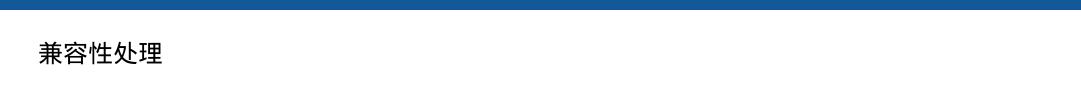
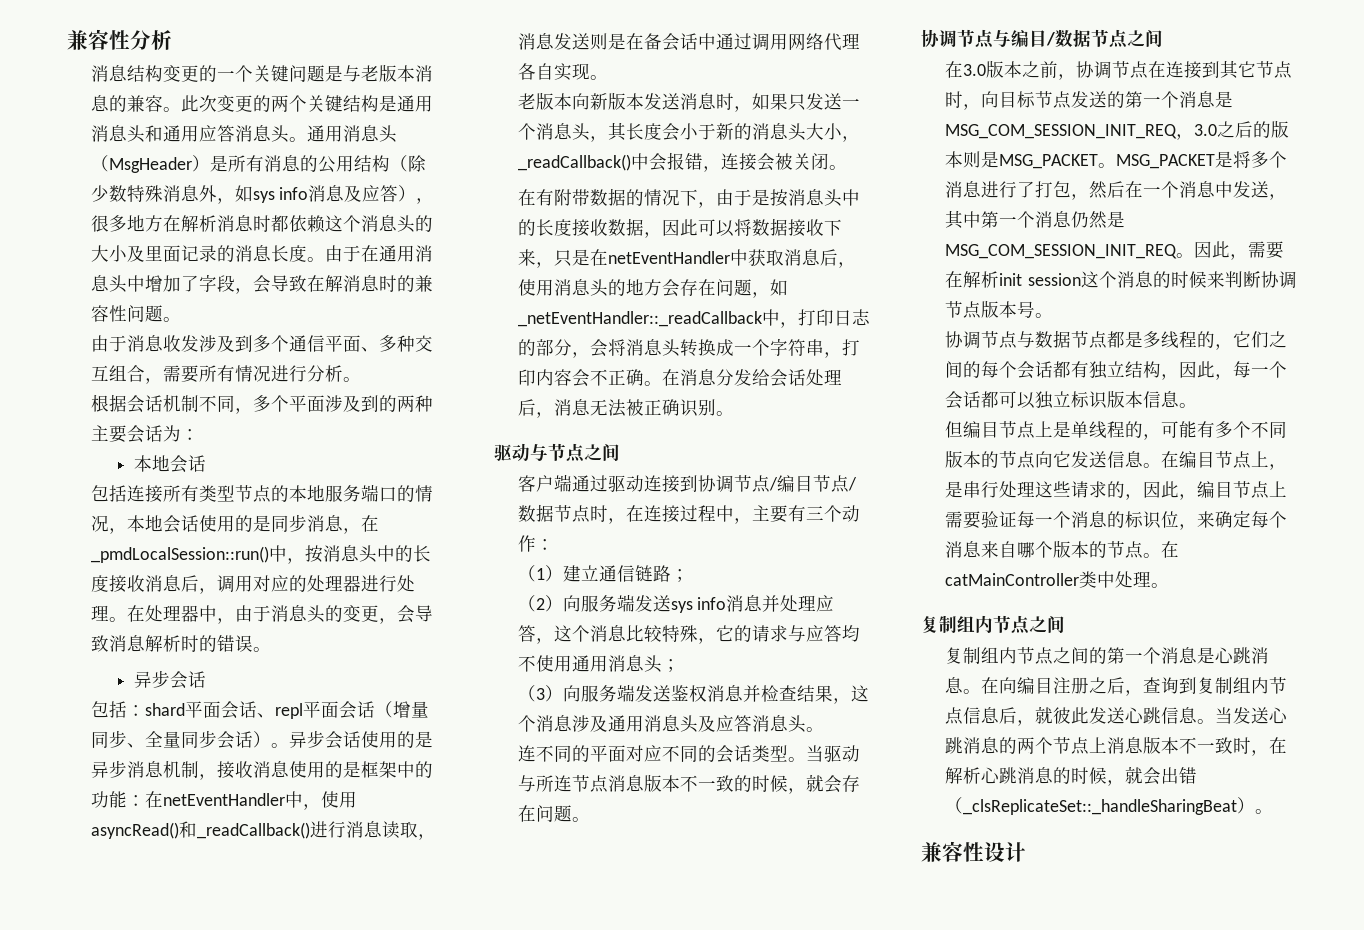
[38,41,163,65] 兼容性处理 -> [67,29,172,50] [90,64,433,82] [90,95,433,112] [90,125,397,143] [90,155,426,173] [90,185,435,204] [90,215,433,233] [90,245,433,262] [90,274,433,294] [90,305,181,322] [90,335,433,352] [90,365,361,384] [90,394,433,414] [90,425,199,443] [133,455,206,473] [90,484,433,503] [90,514,379,534] [90,545,431,564] [90,575,415,594] [90,605,433,624] [90,635,271,652] [133,670,206,689] [90,701,429,719] [90,730,433,749] [90,760,433,780] [90,791,357,810] [90,821,436,840] [517,33,860,51] [517,63,608,81] [517,92,860,112] [517,122,860,142] [517,152,847,172] [517,188,860,208] [517,218,842,238] [517,249,856,268] [517,279,788,298] [517,309,870,328] [517,338,860,358] [517,369,842,387] [517,399,734,418] [494,443,620,463] [517,474,857,493] [517,504,860,524] [517,535,554,552] [517,565,689,582] [517,594,835,613] [517,625,860,644] [517,655,680,673] [517,684,869,704] [517,715,824,733] [517,745,860,763] [517,774,860,794] [517,805,590,822] [921,29,1163,49] [944,60,1292,80] [944,91,1233,110] [944,120,1289,140] [944,151,1287,169] [944,181,1287,200] [944,210,1125,229] [944,241,1284,260] [944,271,1297,289] [944,300,1053,319] [944,330,1287,350] [944,361,1287,380] [944,390,1197,409] [944,421,1287,440] [944,450,1287,470] [944,481,1287,500] [944,510,1287,530] [944,540,1179,559] [944,571,1169,588] [921,615,1065,635] [944,647,1269,665] [944,677,1287,696] [944,706,1288,726] [944,736,1287,756] [944,766,1197,786] [944,797,1273,815] [921,841,1026,862] 兼容性分析 // 消息结构变更的一个关键问题是与老版本消息的兼容。此次变更的两个关键结构是通用消息头和通用应答消息头。通用消息头（MsgHeader）是所有消息的公用结构（除少数特殊消息外，如sys info消息及应答），很多地方在解析消息时都依赖这个消息头的大小及里面记录的消息长度。由于在通用消息头中增加了字段，会导致在解消息时的兼容性问题。 // 由于消息收发涉及到多个通信平面、多种交互组合，需要所有情况进行分析。 // 根据会话机制不同，多个平面涉及到的两种主要会话为： // 本地会话 // 包括连接所有类型节点的本地服务端口的情况，本地会话使用的是同步消息，在_pmdLocalSession::run()中，按消息头中的长度接收消息后，调用对应的处理器进行处理。在处理器中，由于消息头的变更，会导致消息解析时的错误。 // 异步会话 // 包括：shard平面会话、repl平面会话（增量同步、全量同步会话）。异步会话使用的是异步消息机制，接收消息使用的是框架中的功能：在netEventHandler中，使用asyncRead()和_readCallback()进行消息读取，消息发送则是在备会话中通过调用网络代理各自实现。 // 老版本向新版本发送消息时，如果只发送一个消息头，其长度会小于新的消息头大小，_readCallback()中会报错，连接会被关闭。 // 在有附带数据的情况下，由于是按消息头中的长度接收数据，因此可以将数据接收下来，只是在netEventHandler中获取消息后，使用消息头的地方会存在问题，如_netEventHandler::_readCallback中，打印日志的部分，会将消息头转换成一个字符串，打印内容会不正确。在消息分发给会话处理后，消息无法被正确识别。 // 驱动与节点之间 // 客户端通过驱动连接到协调节点/编目节点/数据节点时，在连接过程中，主要有三个动作： // （1）建立通信链路； // （2）向服务端发送sys info消息并处理应答，这个消息比较特殊，它的请求与应答均不使用通用消息头； // （3）向服务端发送鉴权消息并检查结果，这个消息涉及通用消息头及应答消息头。 // 连不同的平面对应不同的会话类型。当驱动与所连节点消息版本不一致的时候，就会存在问题。 // 协调节点与编目/数据节点之间 // 在3.0版本之前，协调节点在连接到其它节点时，向目标节点发送的第一个消息是MSG_COM_SESSION_INIT_REQ，3.0之后的版本则是MSG_PACKET。MSG_PACKET是将多个消息进行了打包，然后在一个消息中发送，其中第一个消息仍然是MSG_COM_SESSION_INIT_REQ。因此，需要在解析init session这个消息的时候来判断协调节点版本号。 // 协调节点与数据节点都是多线程的，它们之间的每个会话都有独立结构，因此，每一个会话都可以独立标识版本信息。 // 但编目节点上是单线程的，可能有多个不同版本的节点向它发送信息。在编目节点上，是串行处理这些请求的，因此，编目节点上需要验证每一个消息的标识位，来确定每个消息来自哪个版本的节点。在catMainController类中处理。 // 复制组内节点之间 // 复制组内节点之间的第一个消息是心跳消息。在向编目注册之后，查询到复制组内节点信息后，就彼此发送心跳信息。当发送心跳消息的两个节点上消息版本不一致时，在解析心跳消息的时候，就会出错（_clsReplicateSet::_handleSharingBeat）。 // 兼容性设计

